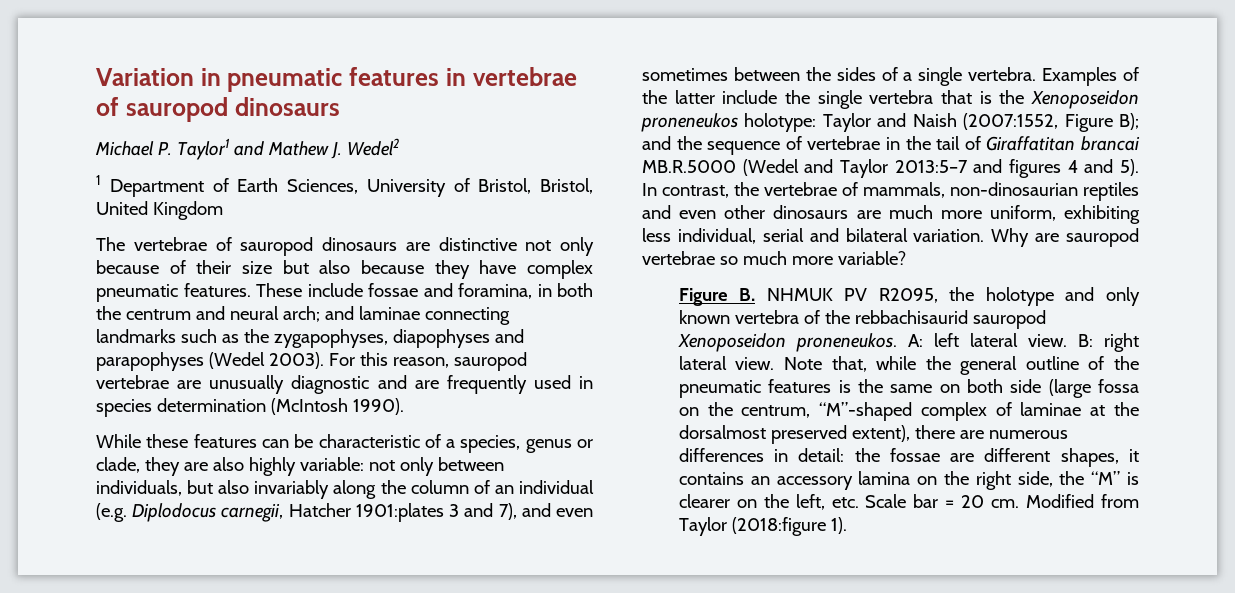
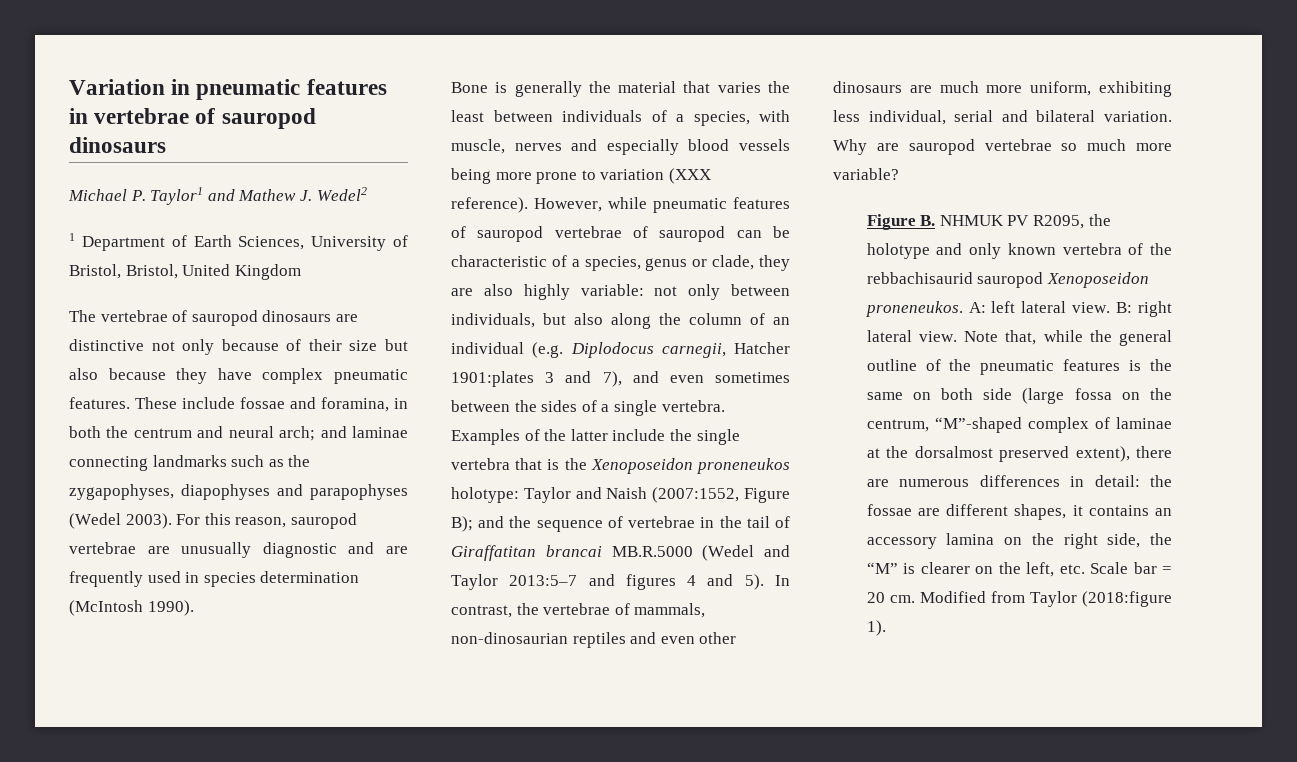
[96,434,257,448] While these features -> [451,81,790,97] [451,110,790,126] [451,139,790,155] [451,168,711,184] [451,197,790,213] [451,226,726,242] Bone is generally the material that varies the least between individuals of a species, with muscle, nerves and especially blood vessels being more prone to variation (XXX reference). However, while pneumatic features of sauropod vertebrae of sauropod
[254,480,330,499] invariably -> (603, 319) none

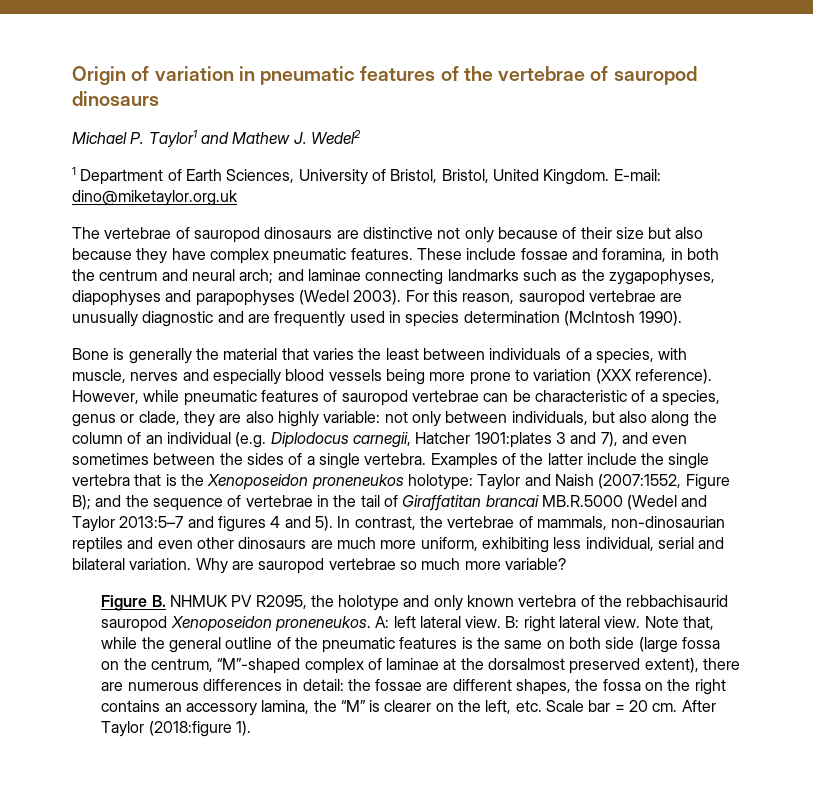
[69,79,165,95] Variation -> [72,66,234,85] Origin of variation
[69,108,88,124] in -> [440,66,493,81] of the
[234,264,301,280] Kingdom -> [543,169,661,185] [72,190,238,206] Kingdom. E-mail: dino@miketaylor.org.uk
[633,226,726,242] of sauropod -> (479, 396) none
[1072,505,1172,516] [866,533,1141,549] it contains an accessory lamina on the right side, -> [575,679,726,695] [101,700,310,716] the fossa on the right contains an accessory lamina,
[919,591,1025,603] Modified from -> [681,700,716,712] After

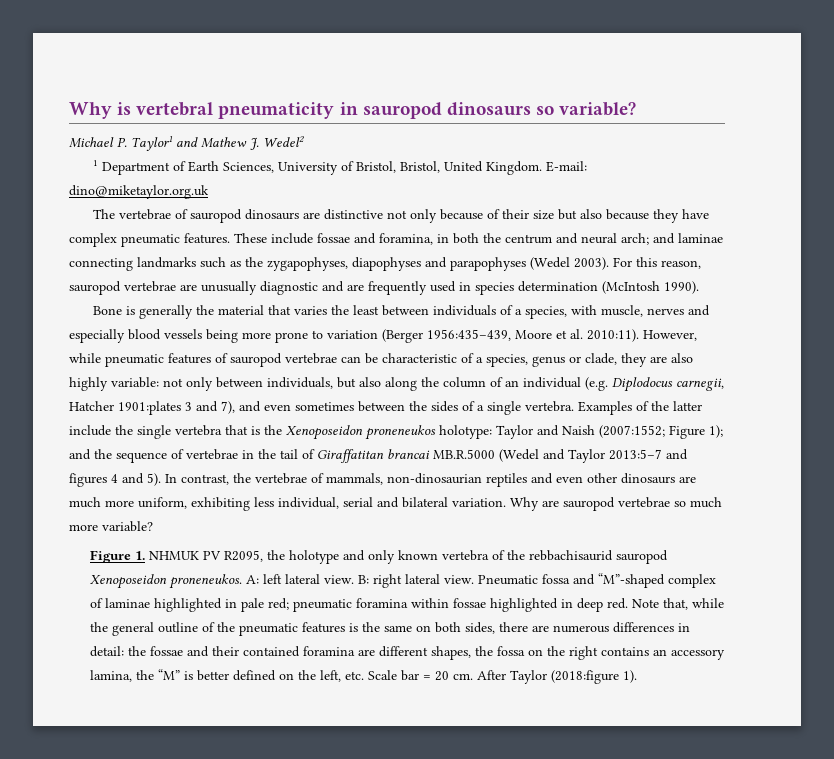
[72,66,697,85] [72,91,159,106] Origin of variation in pneumatic features of the vertebrae of sauropod dinosaurs -> [69,102,637,119] Why is vertebral pneumaticity in sauropod dinosaurs so variable?
[595,369,712,384] (XXX reference). -> [382,329,639,343] (Berger 1956:435–439, Moore et al. 2010:11).
[598,474,730,490] [72,495,91,510] (2007:1552, Figure B); -> [599,425,723,439] (2007:1552; Figure 1);
[151,595,166,607] B. -> [135,551,146,560] 1.
(641, 622) none -> [478,573,717,588] [90,598,629,612] Pneumatic fossa and “M”-shaped complex of laminae highlighted in pale red; pneumatic foramina within fossae highlighted in deep red.
[605,637,721,653] [101,658,699,674] side (large fossa on the centrum, “M”-shaped complex of laminae at the dorsalmost preserved extent), -> [465,622,496,634] sides,
(423, 685) none -> [187,646,356,657] and their contained foramina
[384,700,432,712] clearer -> [197,670,277,681] better defined

